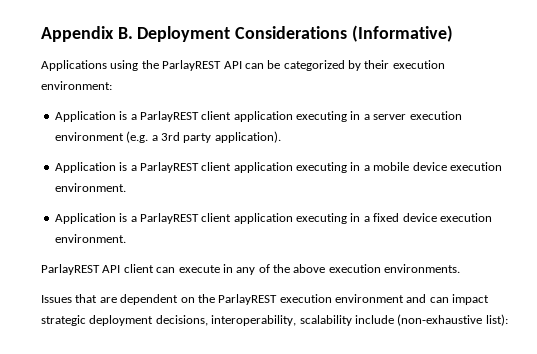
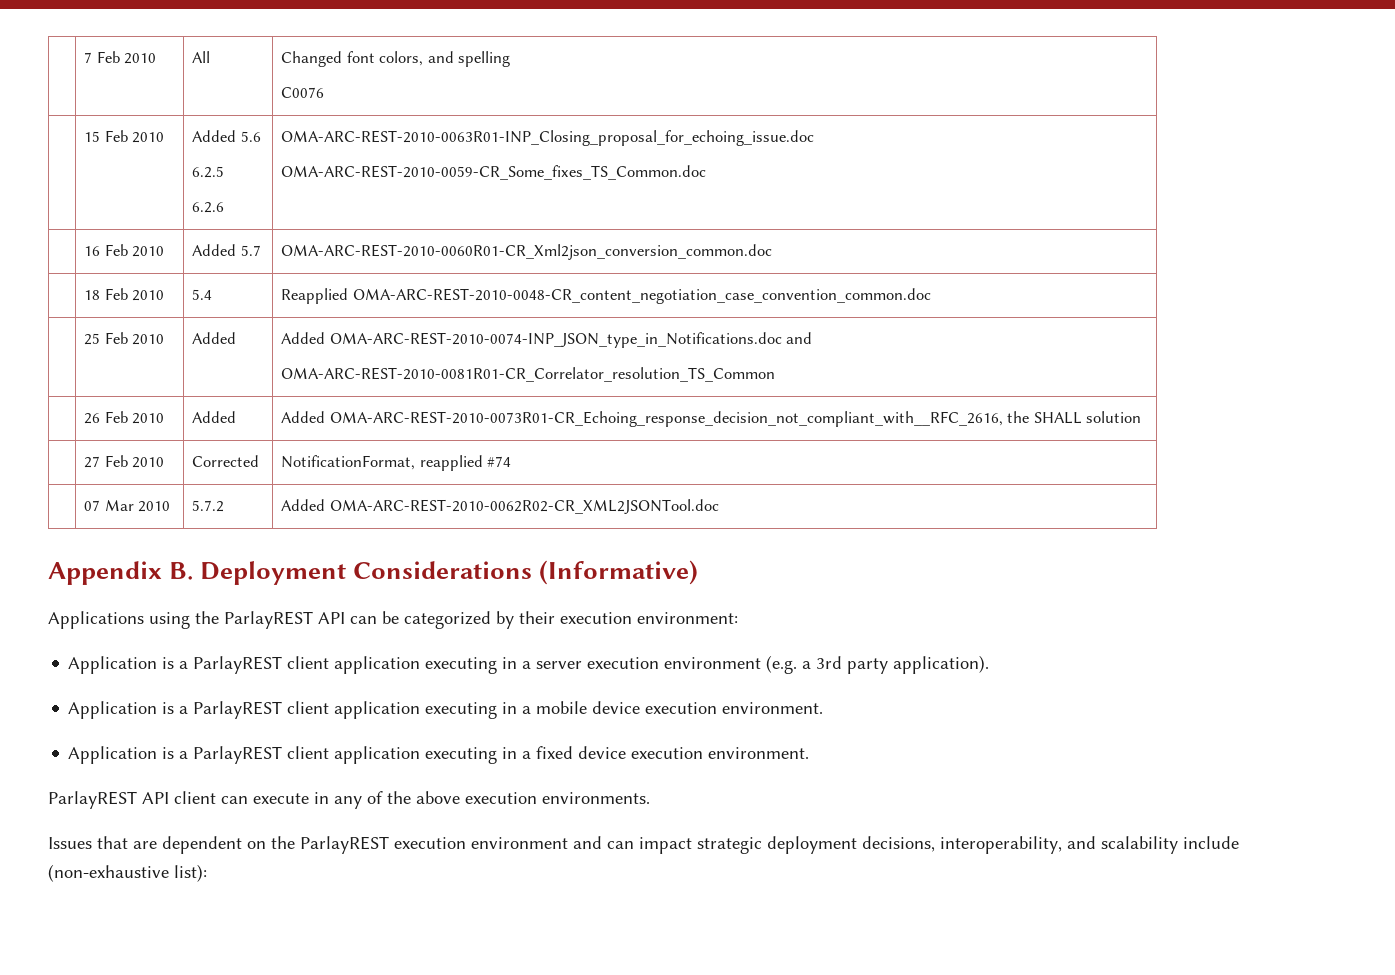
(41, 34) none -> [84,51,157,64] [192,51,211,63] [281,51,510,67] [281,87,325,98] [84,130,165,143] [192,130,261,142] [192,166,225,178] [192,202,225,213] [281,130,815,146] [281,165,707,180] [84,244,165,257] [192,244,261,256] [281,244,773,260] [84,288,165,301] [192,289,213,300] [281,288,931,304] [84,332,165,345] [192,332,237,344] [281,332,813,348] [281,367,776,382] [84,411,165,424] [192,411,237,423] [281,411,1141,427] [84,455,165,468] [192,455,260,467] [281,455,512,471] [84,500,171,512] [192,500,225,512] [281,499,719,514] | 7 Feb 2010 | All | Changed font colors, and spelling // C0076 // | 15 Feb 2010 | Added 5.6 // 6.2.5 // 6.2.6 | OMA-ARC-REST-2010-0063R01-INP_Closing_proposal_for_echoing_issue.doc // OMA-ARC-REST-2010-0059-CR_Some_fixes_TS_Common.doc // | 16 Feb 2010 | Added 5.7 | OMA-ARC-REST-2010-0060R01-CR_Xml2json_conversion_common.doc // | 18 Feb 2010 | 5.4 | Reapplied OMA-ARC-REST-2010-0048-CR_content_negotiation_case_convention_common.doc // | 25 Feb 2010 | Added | Added OMA-ARC-REST-2010-0074-INP_JSON_type_in_Notifications.doc and // OMA-ARC-REST-2010-0081R01-CR_Correlator_resolution_TS_Common // | 26 Feb 2010 | Added | Added OMA-ARC-REST-2010-0073R01-CR_Echoing_response_decision_not_compliant_with__RFC_2616, the SHALL solution // | 27 Feb 2010 | Corrected | NotificationFormat, reapplied #74 // | 07 Mar 2010 | 5.7.2 | Added OMA-ARC-REST-2010-0062R02-CR_XML2JSONTool.doc //
(297, 320) none -> [1067,836,1096,849] and

